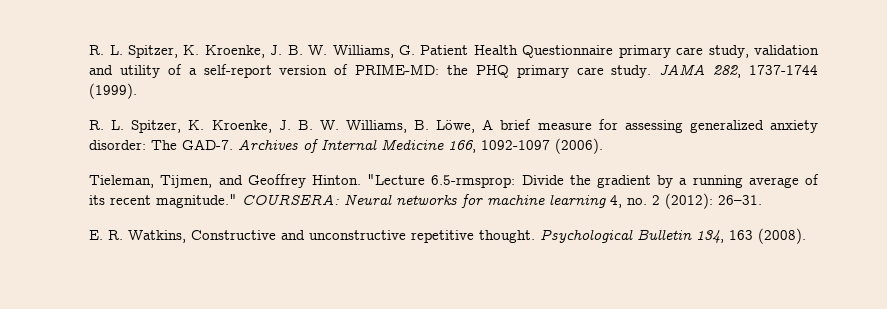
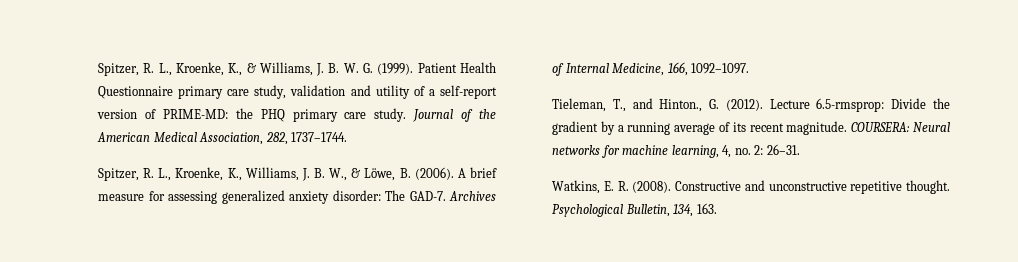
[89,45,416,58] R. L. Spitzer, K. Kroenke, J. B. W. Williams, G. -> [98,62,414,76] Spitzer, R. L., Kroenke, K., & Williams, J. B. W. G. (1999).
[659,64,818,78] [89,83,138,99] [89,120,476,133] JAMA 282, 1737-1744 (1999). // R. L. Spitzer, K. Kroenke, J. B. W. Williams, B. Löwe, -> [413,109,496,122] [97,132,348,145] [98,167,454,181] Journal of the American Medical Association, 282, 1737–1744. // Spitzer, R. L., Kroenke, K., Williams, J. B. W., & Löwe, B. (2006).
[381,138,604,154] [89,174,426,188] Medicine 166, 1092-1097 (2006). // Tieleman, Tijmen, and Geoffrey Hinton. "Lecture -> [612,62,750,76] [552,98,810,112] Medicine, 166, 1092–1097. // Tieleman, T., and Hinton., G. (2012). Lecture
[156,194,238,208] magnitude." -> [786,121,848,135] magnitude.
[549,194,607,208] learning -> [671,145,719,158] learning,
[652,193,714,209] 2 (2012): -> [754,145,764,155] 2:
(763, 200) none -> [552,180,601,194] Watkins,
[128,230,187,243] Watkins, -> [632,181,672,193] (2008).
[637,228,807,244] Bulletin 134, 163 (2008). -> [625,203,717,217] Bulletin, 134, 163.

